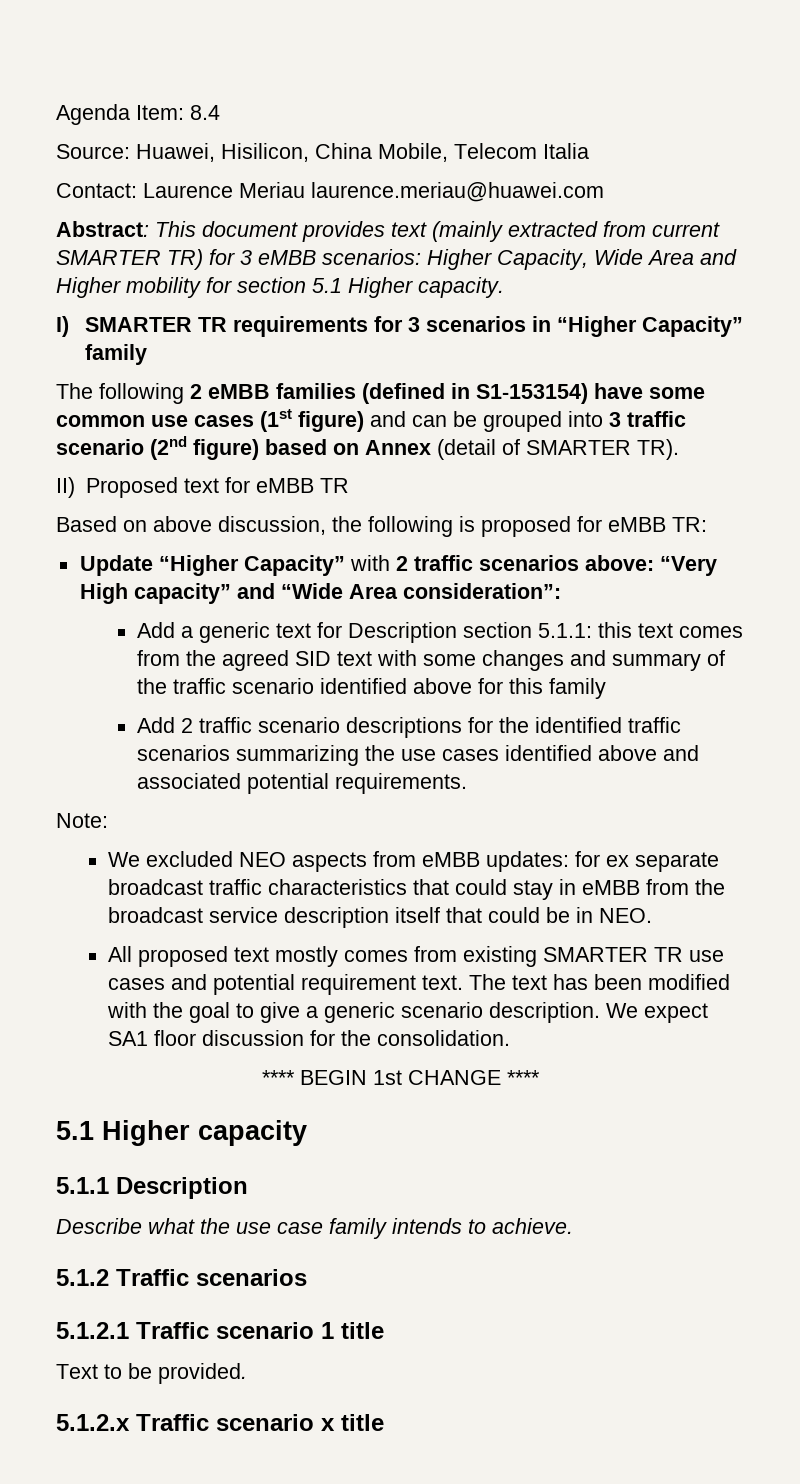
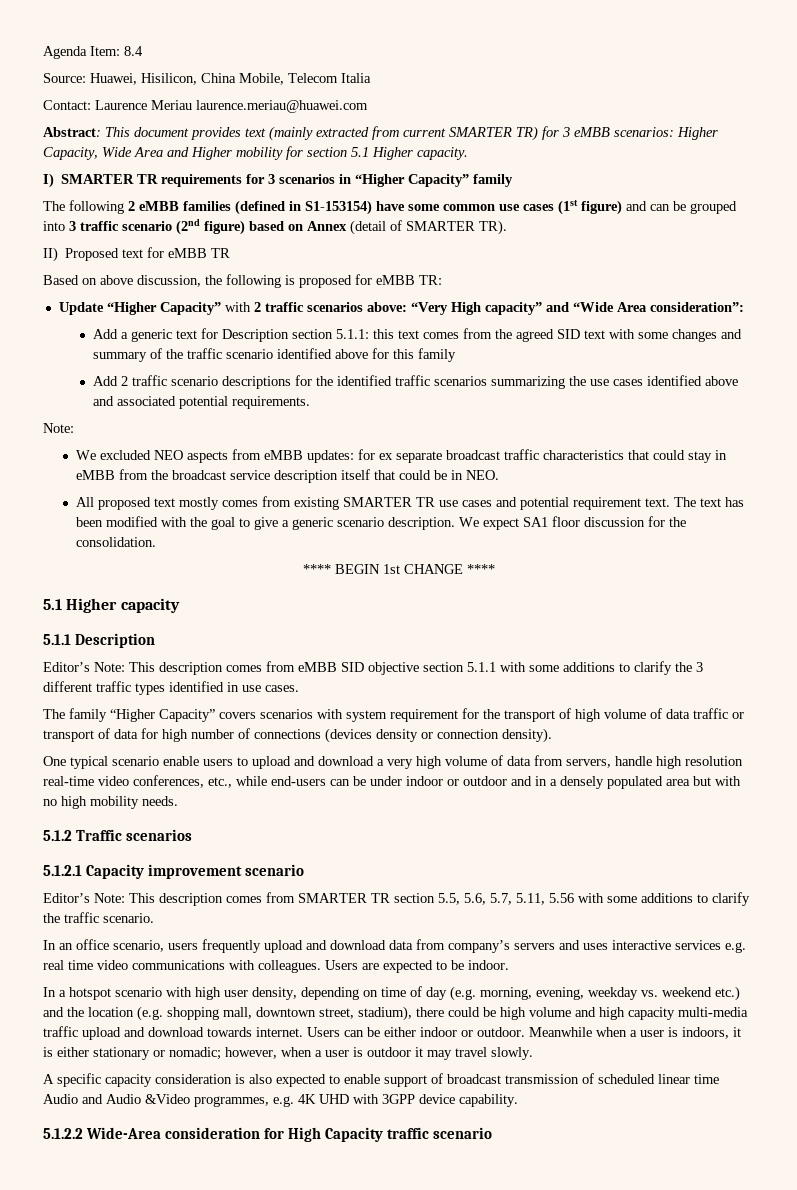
[56,1218,573,1239] Describe what the use case family intends to achieve. -> [43,661,703,675] [43,681,299,695] [43,708,744,722] [43,728,552,743] [43,755,743,769] [43,775,741,789] [43,796,178,809] Editor’s Note: This description comes from eMBB SID objective section 5.1.1 with some additions to clarify the 3 different traffic types identified in use cases. // The family “Higher Capacity” covers scenarios with system requirement for the transport of high volume of data traffic or transport of data for high number of connections (devices density or connection density). // One typical scenario enable users to upload and download a very high volume of data from servers, handle high resolution real-time video conferences, etc., while end-users can be under indoor or outdoor and in a densely populated area but with no high mobility needs.
[136,1322,384,1339] [56,1363,247,1384] [56,1414,384,1431] Traffic scenario 1 title // Text to be provided. // 5.1.2.x Traffic scenario x title -> [86,864,305,879] [43,892,750,906] [43,912,154,923] [43,939,746,953] [43,960,509,973] [43,986,740,1001] [43,1006,748,1021] [43,1026,741,1040] [43,1047,533,1060] [43,1073,719,1087] [43,1094,518,1107] [43,1127,493,1142] Capacity improvement scenario // Editor’s Note: This description comes from SMARTER TR section 5.5, 5.6, 5.7, 5.11, 5.56 with some additions to clarify the traffic scenario. // In an office scenario, users frequently upload and download data from company’s servers and uses interactive services e.g. real time video communications with colleagues. Users are expected to be indoor. // In a hotspot scenario with high user density, depending on time of day (e.g. morning, evening, weekday vs. weekend etc.) and the location (e.g. shopping mall, downtown street, stadium), there could be high volume and high capacity multi-media traffic upload and download towards internet. Users can be either indoor or outdoor. Meanwhile when a user is indoors, it is either stationary or nomadic; however, when a user is outdoor it may travel slowly. // A specific capacity consideration is also expected to enable support of broadcast transmission of scheduled linear time Audio and Audio &Video programmes, e.g. 4K UHD with 3GPP device capability. // 5.1.2.2 Wide-Area consideration for High Capacity traffic scenario

